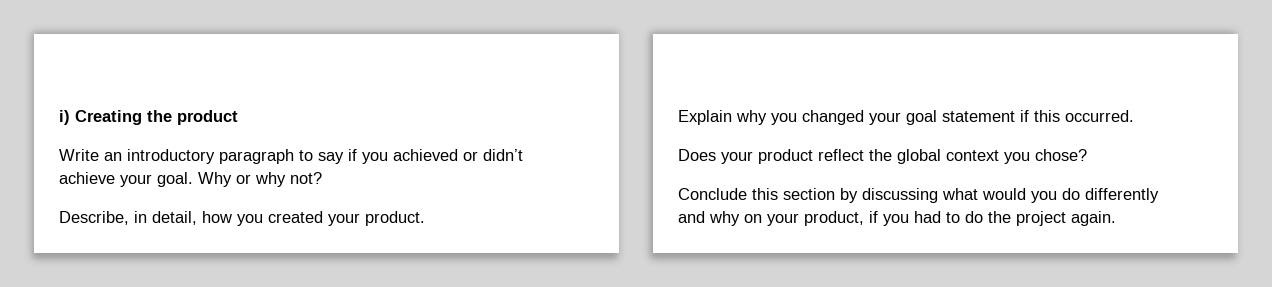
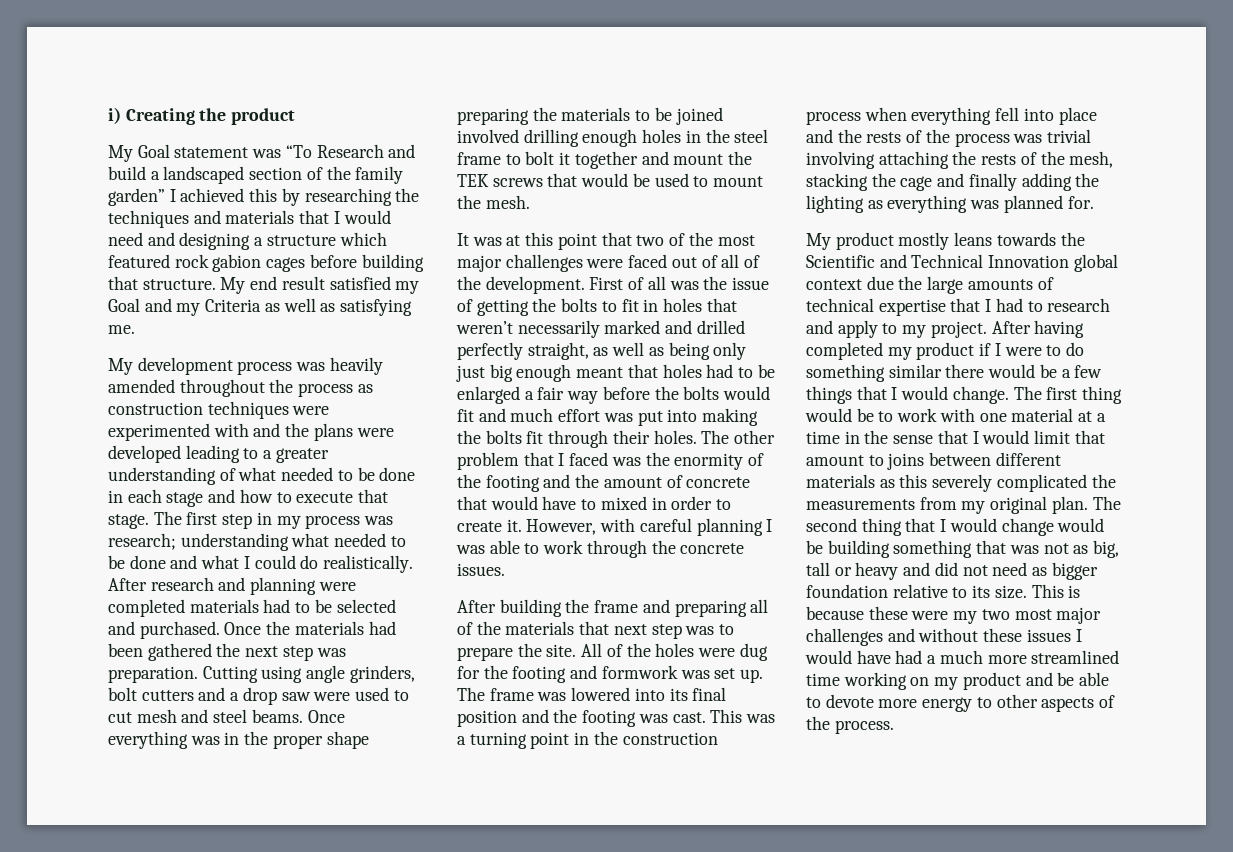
[59,149,523,164] [59,172,322,187] [59,211,425,226] [678,110,1134,125] [678,149,1087,164] [678,188,1159,203] [678,211,1116,226] Write an introductory paragraph to say if you achieved or didn’t achieve your goal. Why or why not? // Describe, in detail, how you created your product. // Explain why you changed your goal statement if this occurred. // Does your product reflect the global context you chose? // Conclude this section by discussing what would you do differently and why on your product, if you had to do the project again. -> [108,144,416,162] [108,166,404,184] [108,188,420,206] [108,210,391,228] [108,232,387,250] [108,254,424,272] [108,276,420,294] [108,298,413,316] [108,325,135,334] [108,357,383,375] [108,379,373,397] [108,401,330,419] [108,423,394,441] [108,445,329,463] [108,467,416,485] [108,489,389,507] [108,511,394,529] [108,533,406,551] [108,555,414,573] [108,577,356,595] [108,599,396,617] [108,621,396,639] [108,643,346,661] [108,665,415,683] [108,687,409,705] [108,709,345,723] [108,731,369,749] [457,107,723,125] [457,129,769,147] [457,151,753,169] [457,173,764,187] [457,195,530,209] [457,232,755,250] [457,254,761,272] [457,276,770,294] [457,298,737,316] [456,320,745,338] [457,342,747,360] [456,364,775,382] [457,386,771,404] [457,408,759,426] [457,430,776,448] [457,452,765,470] [457,474,751,492] [457,496,732,510] [457,518,773,536] [456,540,745,558] [457,563,505,576] [457,599,769,617] [457,621,735,639] [457,643,768,661] [457,665,764,683] [457,687,727,701] [457,709,776,727] [457,731,718,749] [806,107,1097,125] [806,129,1092,147] [806,151,1114,169] [806,173,1100,191] [806,195,1094,213] [806,232,1085,250] [806,254,1118,272] [806,276,1054,294] [806,298,1111,316] [806,320,1085,338] [806,342,1085,360] [806,364,1103,382] [806,386,1123,404] [805,408,1106,422] [806,430,1105,444] [806,452,1061,470] [806,474,1116,492] [806,496,1121,514] [806,518,1105,536] [806,540,1120,558] [806,562,1098,580] [806,584,1081,599] [806,606,1102,624] [806,628,1082,646] [805,650,1120,664] [806,672,1110,690] [806,694,1116,712] [806,716,894,734] My Goal statement was “To Research and build a landscaped section of the family garden” I achieved this by researching the techniques and materials that I would need and designing a structure which featured rock gabion cages before building that structure. My end result satisfied my Goal and my Criteria as well as satisfying me. // My development process was heavily amended throughout the process as construction techniques were experimented with and the plans were developed leading to a greater understanding of what needed to be done in each stage and how to execute that stage. The first step in my process was research; understanding what needed to be done and what I could do realistically. After research and planning were completed materials had to be selected and purchased. Once the materials had been gathered the next step was preparation. Cutting using angle grinders, bolt cutters and a drop saw were used to cut mesh and steel beams. Once everything was in the proper shape preparing the materials to be joined involved drilling enough holes in the steel frame to bolt it together and mount the TEK screws that would be used to mount the mesh. // It was at this point that two of the most major challenges were faced out of all of the development. First of all was the issue of getting the bolts to fit in holes that weren’t necessarily marked and drilled perfectly straight, as well as being only just big enough meant that holes had to be enlarged a fair way before the bolts would fit and much effort was put into making the bolts fit through their holes. The other problem that I faced was the enormity of the footing and the amount of concrete that would have to mixed in order to create it. However, with careful planning I was able to work through the concrete issues. // After building the frame and preparing all of the materials that next step was to prepare the site. All of the holes were dug for the footing and formwork was set up. The frame was lowered into its final position and the footing was cast. This was a turning point in the construction process when everything fell into place and the rests of the process was trivial involving attaching the rests of the mesh, stacking the cage and finally adding the lighting as everything was planned for. // My product mostly leans towards the Scientific and Technical Innovation global context due the large amounts of technical expertise that I had to research and apply to my project. After having completed my product if I were to do something similar there would be a few things that I would change. The first thing would be to work with one material at a time in the sense that I would limit that amount to joins between different materials as this severely complicated the measurements from my original plan. The second thing that I would change would be building something that was not as big, tall or heavy and did not need as bigger foundation relative to its size. This is because these were my two most major challenges and without these issues I would have had a much more streamlined time working on my product and be able to devote more energy to other aspects of the process.

